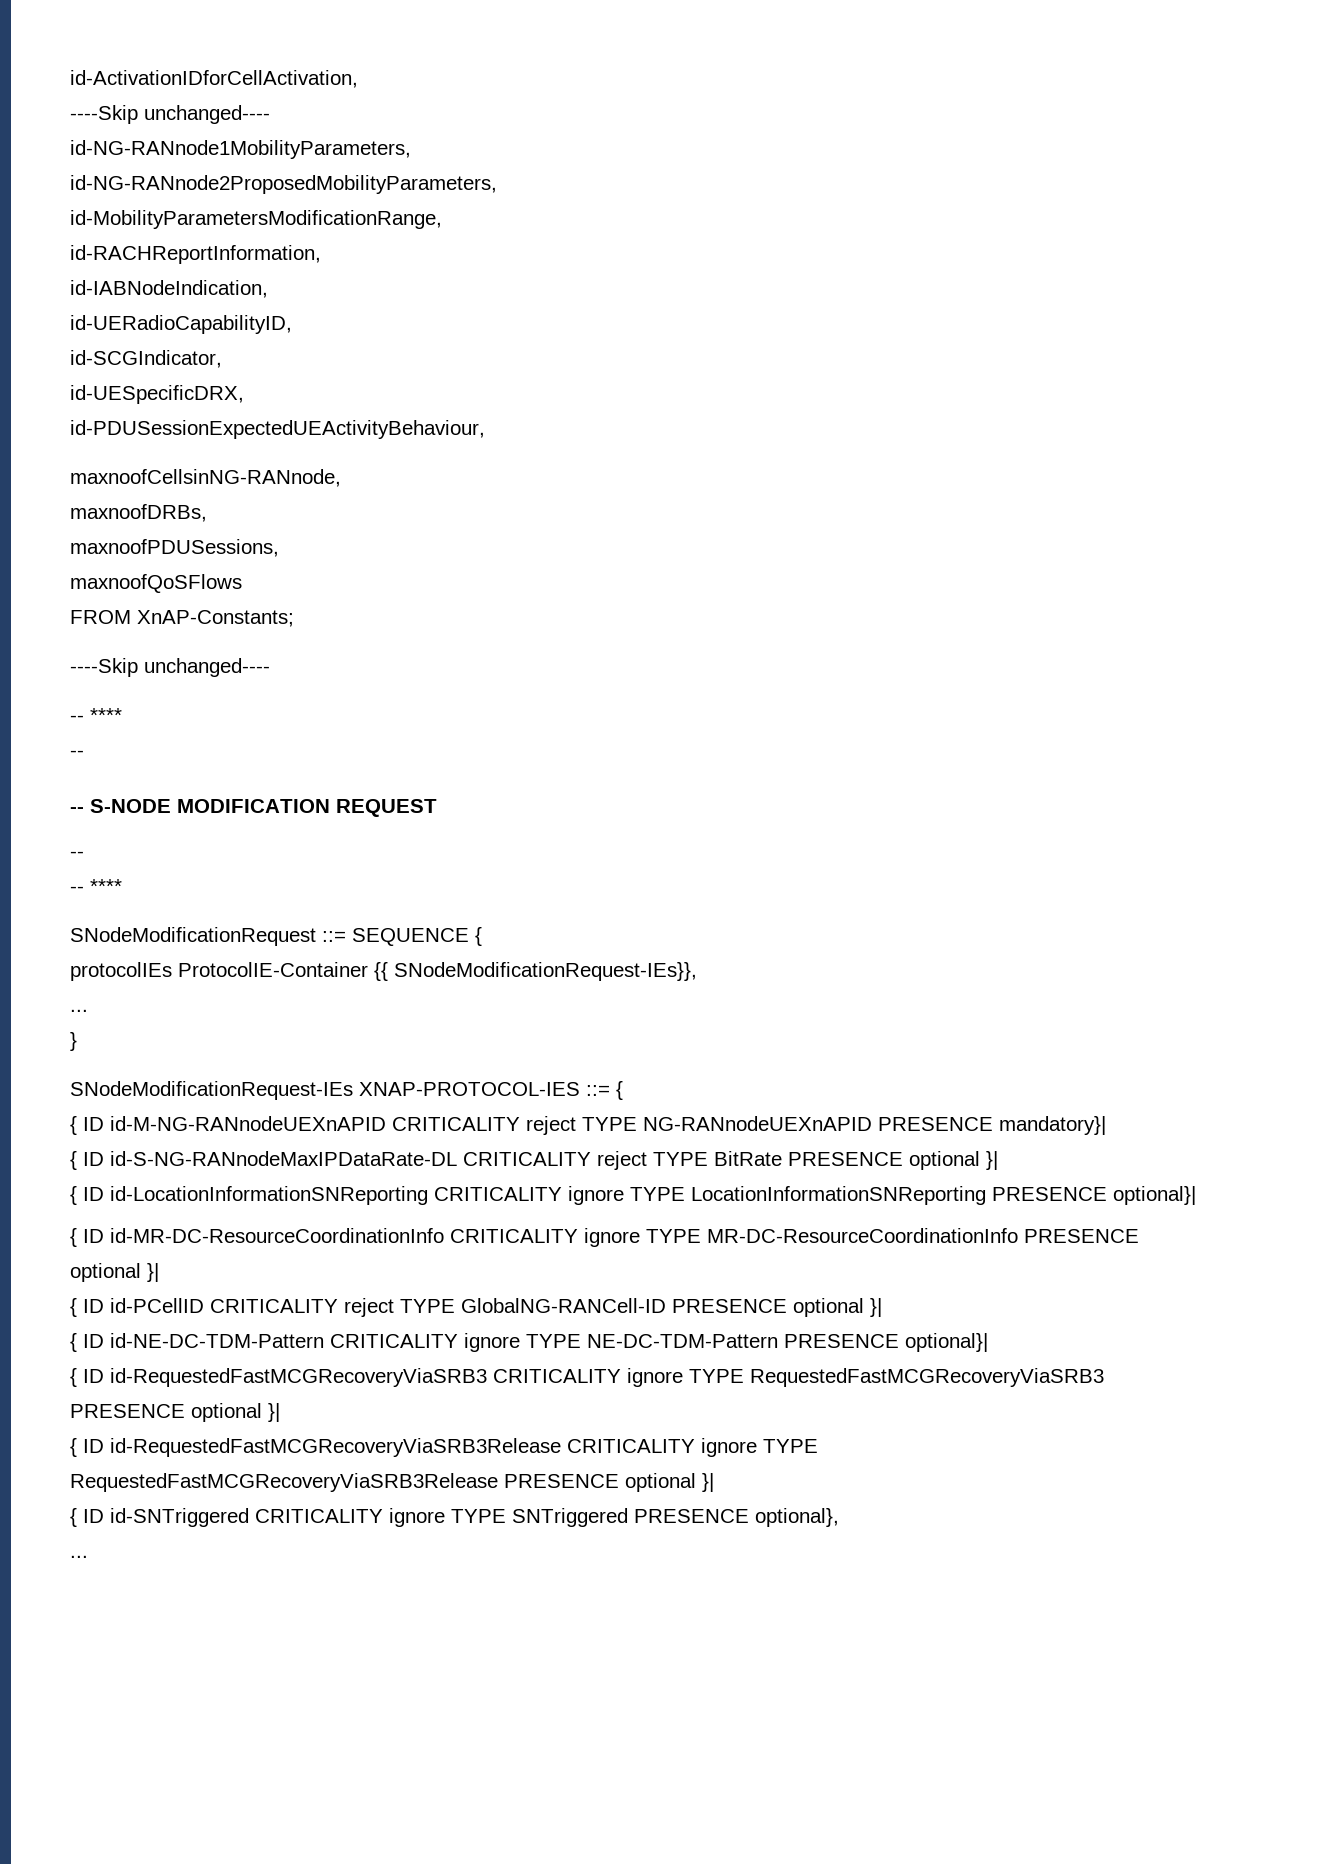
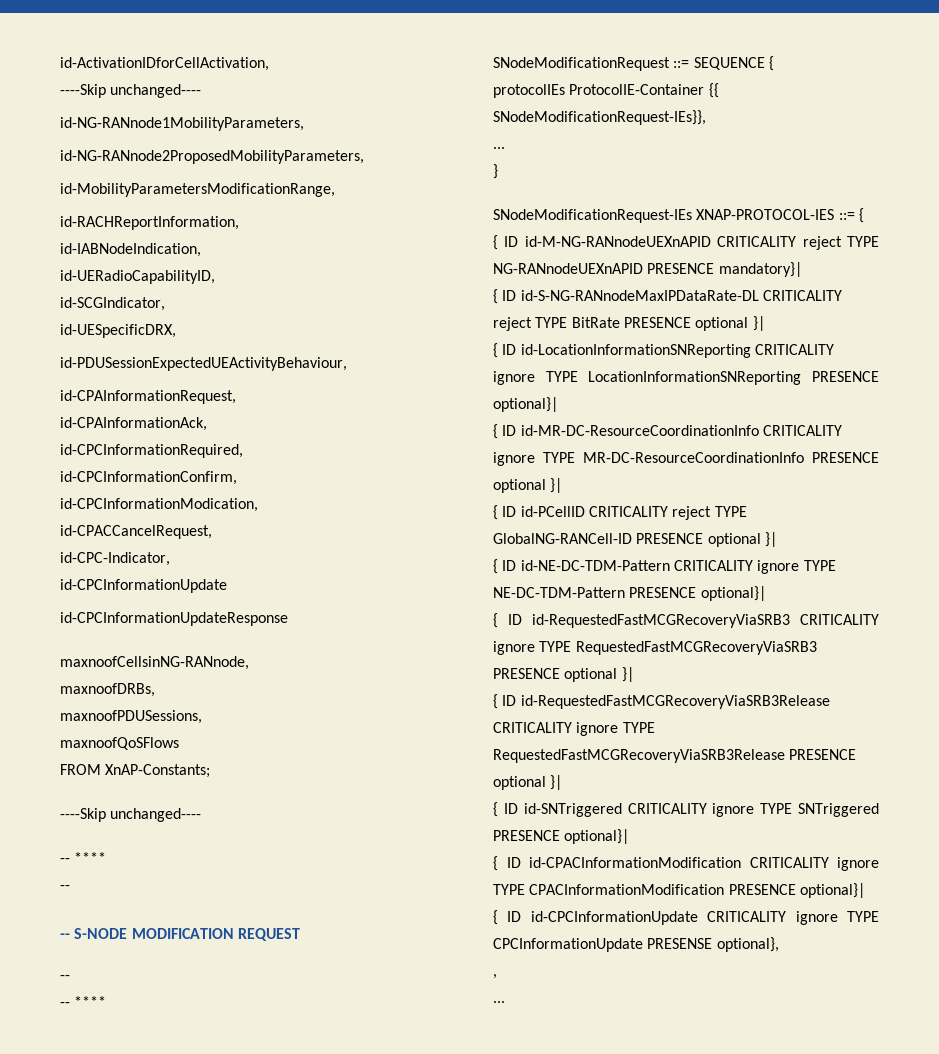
(485, 429) none -> [60,390,236,404] [60,417,207,431] [60,444,243,458] [60,471,237,485] [60,498,258,512] [60,525,212,539] [60,552,170,566] [60,579,227,593] [60,612,288,626] // id-CPAInformationRequest, // id-CPAInformationAck, // id-CPCInformationRequired, // id-CPCInformationConfirm, // id-CPCInformationModication, // id-CPACCancelRequest, // id-CPC-Indicator, // id-CPCInformationUpdate // id-CPCInformationUpdateResponse
(749, 1516) none -> [564,829,630,844] [493,856,879,871] [493,883,865,898] [493,910,880,925] [493,938,713,952] optional}| // { ID id-CPACInformationModification CRITICALITY ignore TYPE CPACInformationModification PRESENCE optional}| // { ID id-CPCInformationUpdate CRITICALITY ignore TYPE CPCInformationUpdate PRESENSE
(839, 1517) none -> [493,974,497,979] // ,

